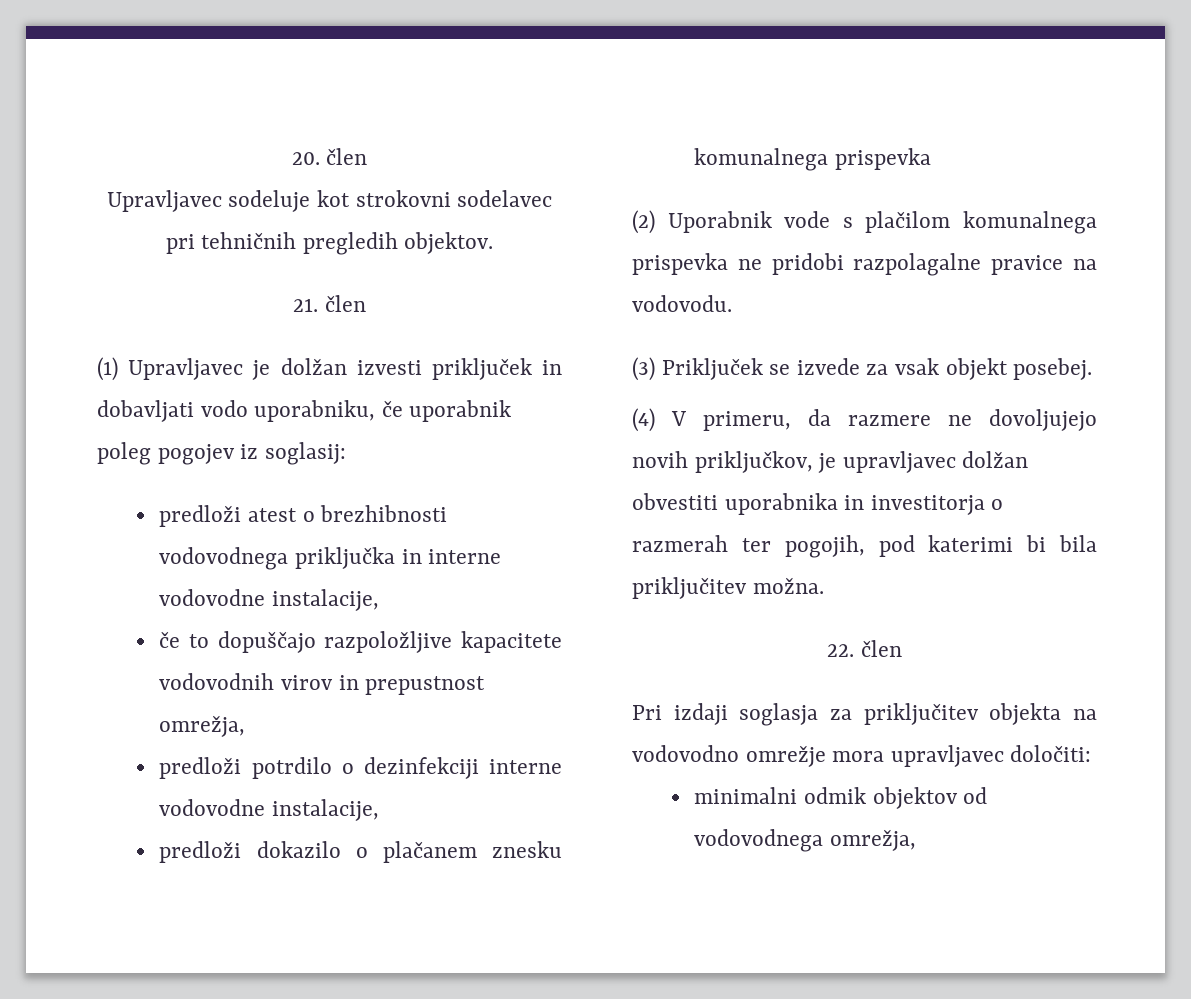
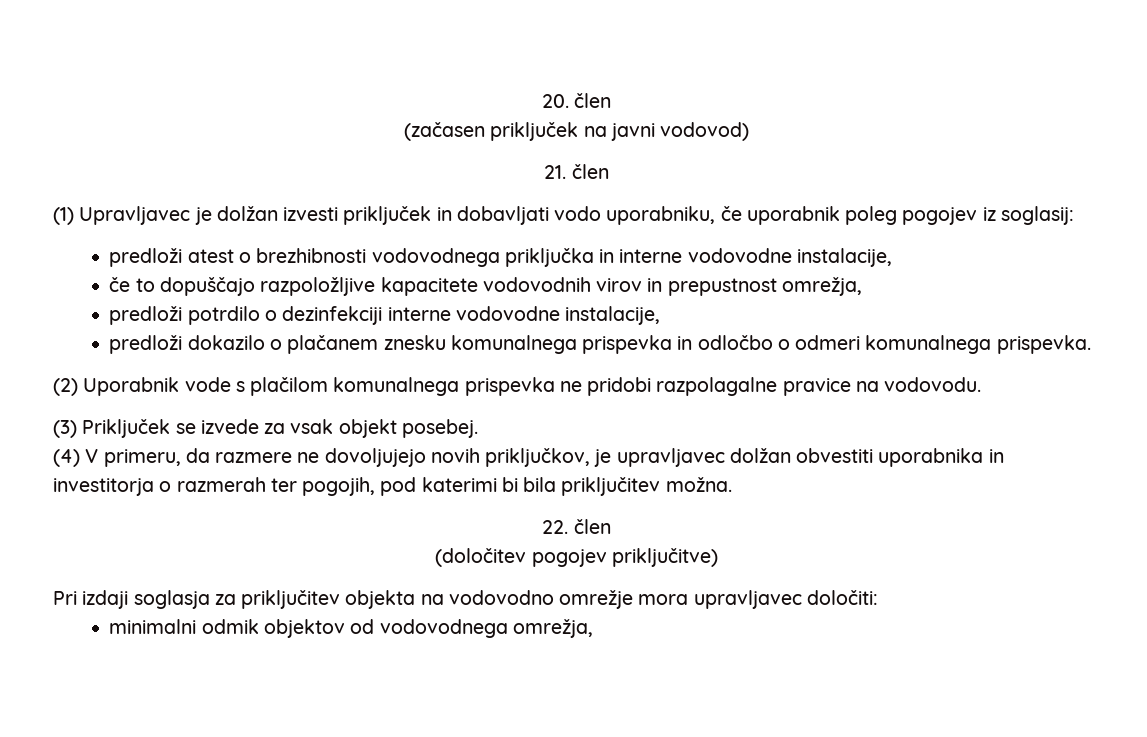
[106,190,553,212] [165,232,494,255] Upravljavec sodeluje kot strokovni sodelavec pri tehničnih pregledih objektov. -> [403,122,750,141] (začasen priključek na javni vodovod)
(931, 159) none -> [677,335,1091,354] in odločbo o odmeri komunalnega prispevka.
(902, 648) none -> [435,548,718,567] // (določitev pogojev priključitve)

